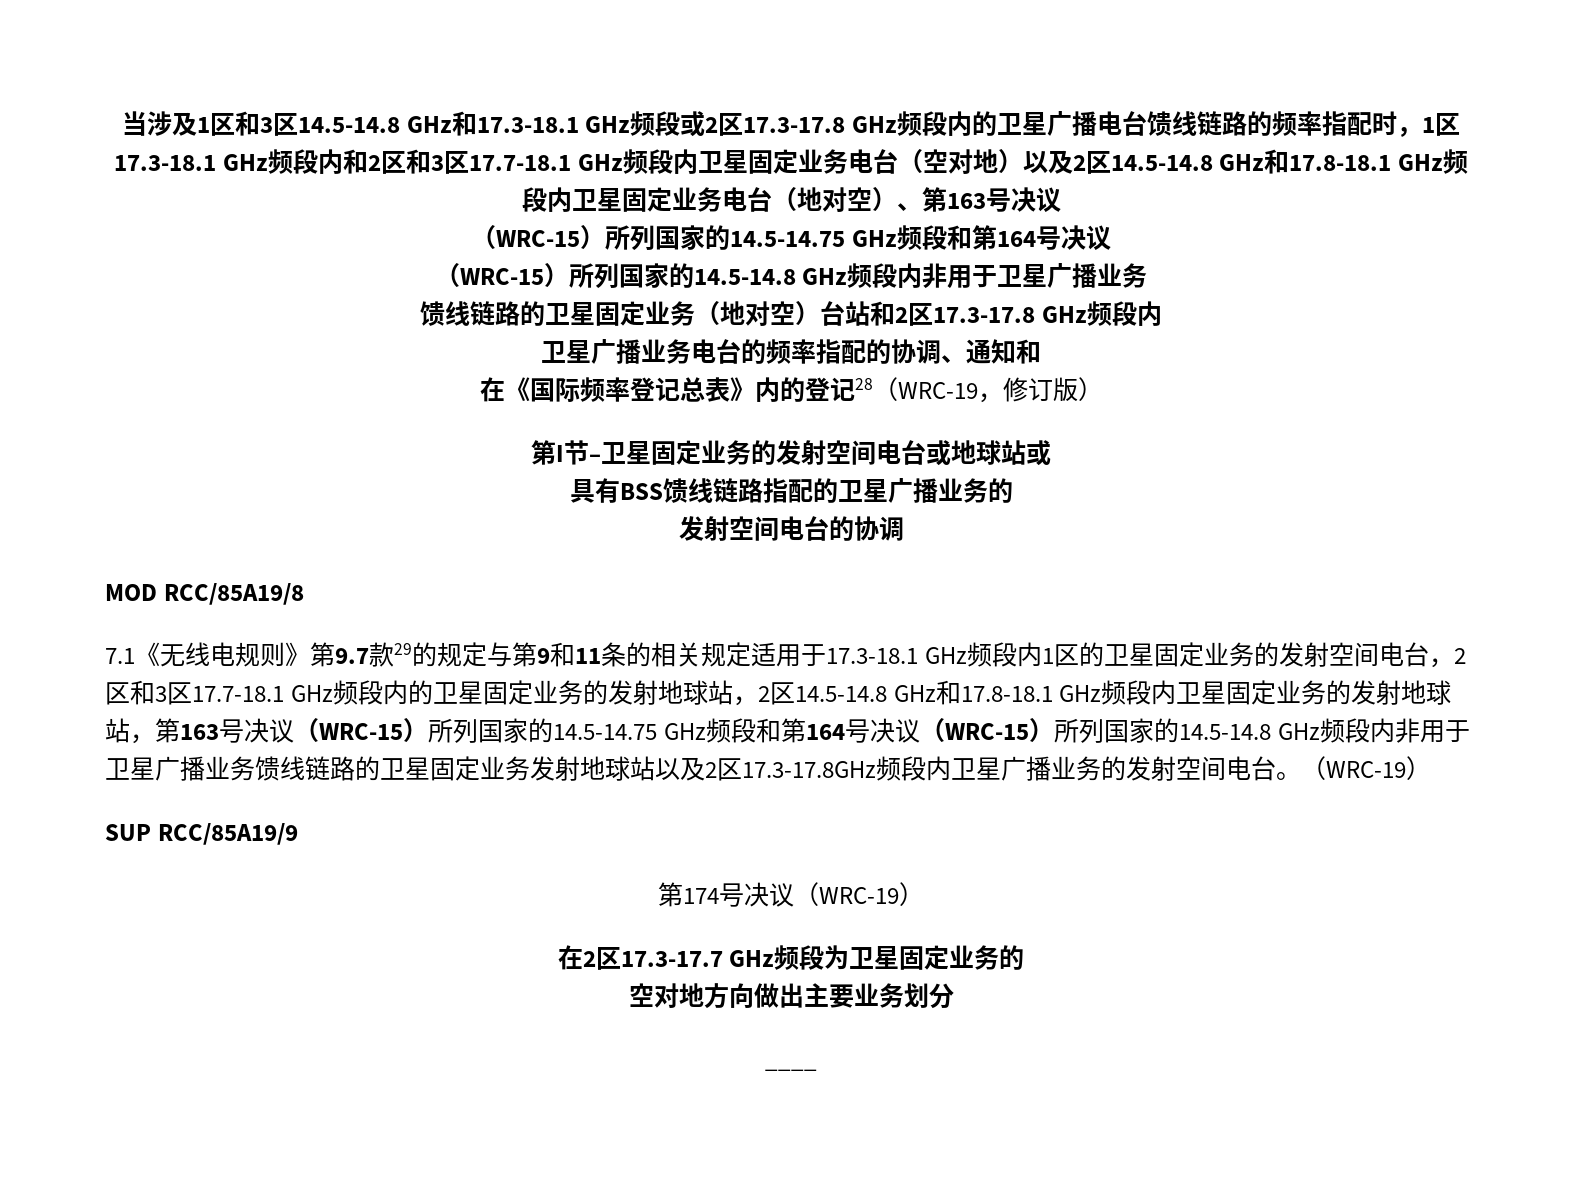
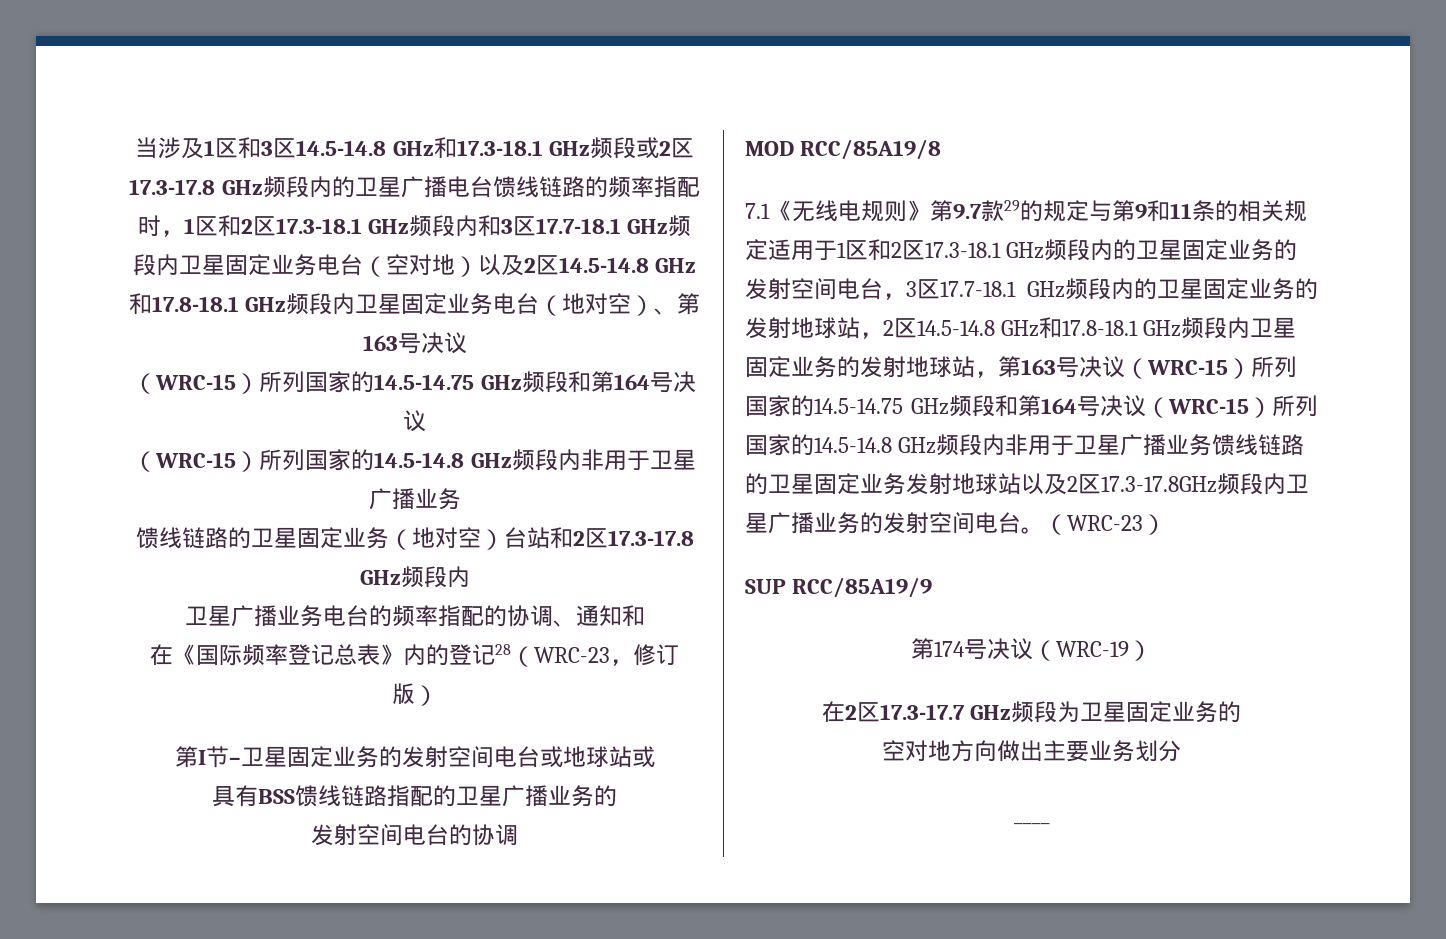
(1461, 124) none -> [217,215,276,237] 和2区
[367,149,431,174] 2区和 -> (501, 226) none
[897,382,978,399] WRC-19 -> [534,647,610,663] WRC-23
[826,642,1079,667] 17.3-18.1 GHz频段内1区 -> [837,239,1114,261] 1区和2区17.3-18.1 GHz频段内
[1453,648,1466,664] [105,680,155,705] 2区和 -> (906, 296) none
[1326,761,1406,778] WRC-19 -> [1067,515,1143,531] WRC-23

